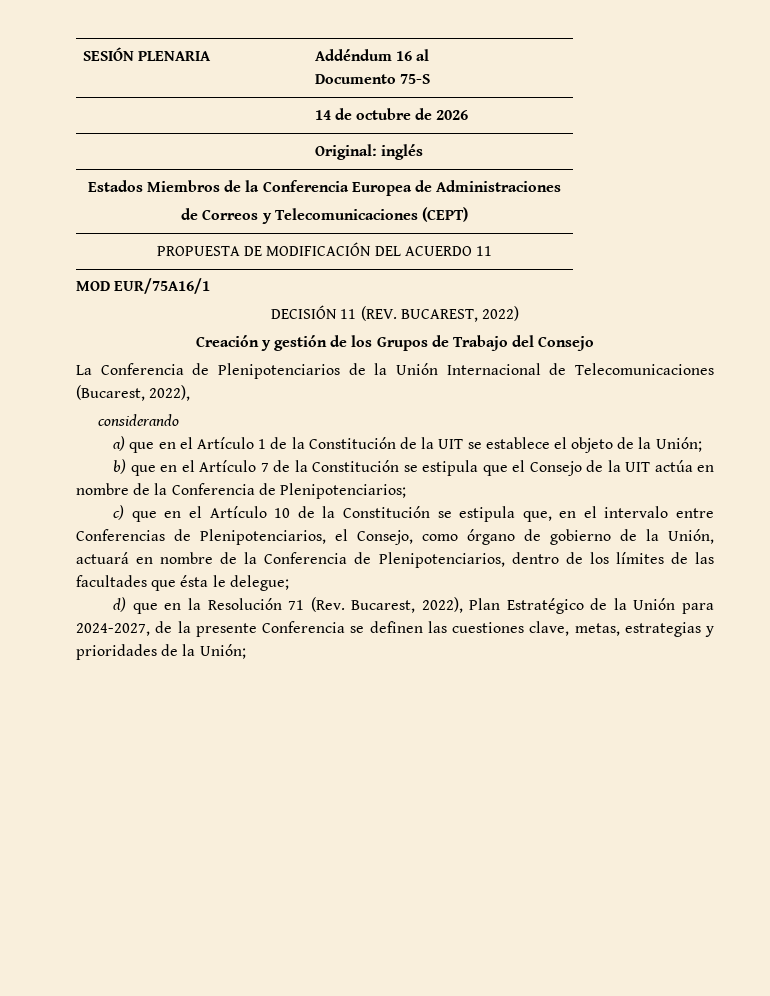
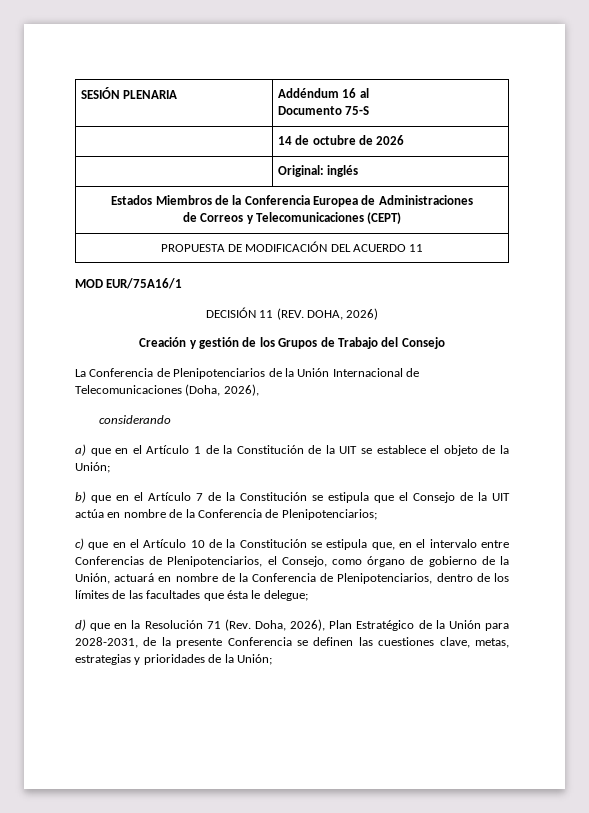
[400,306,519,322] BUCAREST, 2022) -> [306,308,379,320] DOHA, 2026)
[76,385,191,401] (Bucarest, 2022), -> [185,384,259,396] (Doha, 2026),
[351,597,463,613] Bucarest, 2022), -> [255,619,326,631] Doha, 2026),
[76,623,150,636] 2024-2027, -> [75,637,138,648] 2028-2031,

